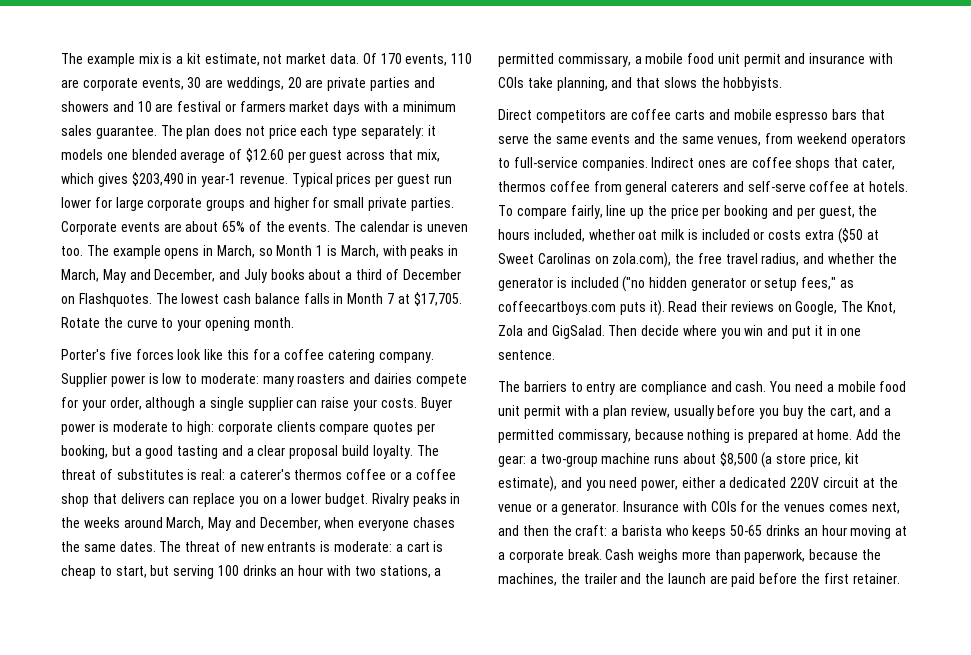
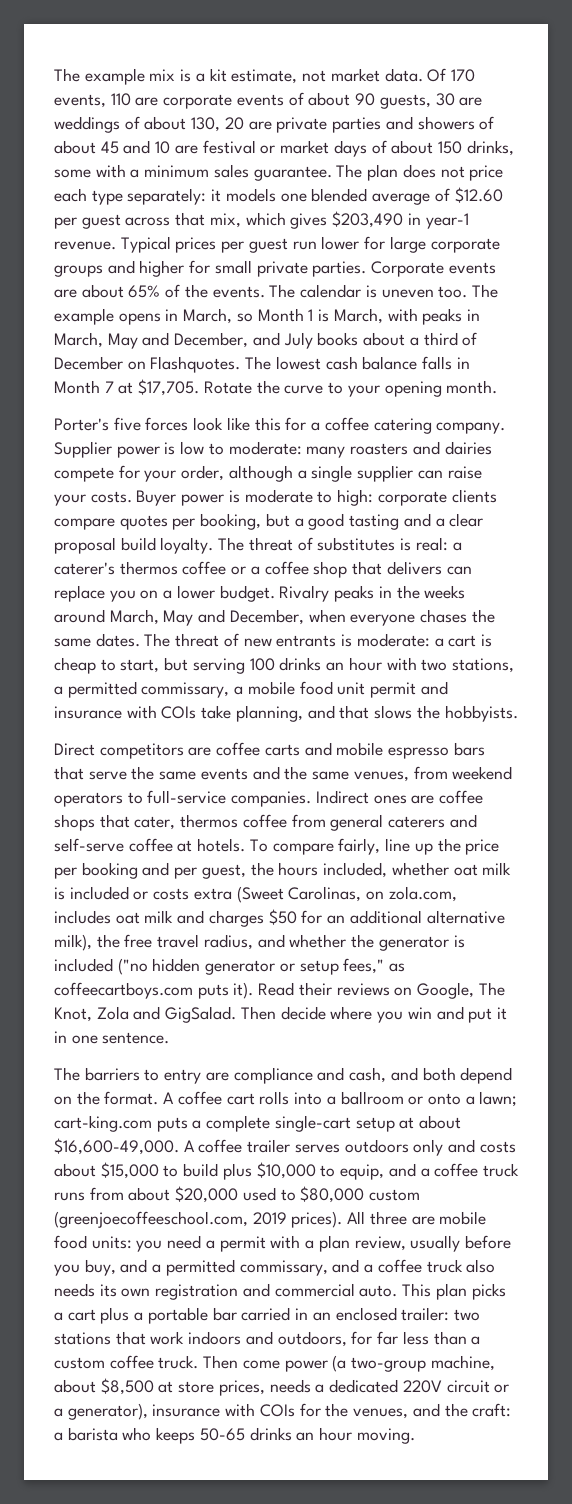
[141,77,284,91] events, 30 are weddings, -> [236,92,483,109] [54,116,221,133] events of about 90 guests, 30 are weddings of about 130,
(109, 106) none -> [479,116,495,130] [54,140,119,154] of about 45
[239,101,286,112] farmers -> (276, 149) none
(361, 108) none -> [371,140,514,156] [54,169,91,178] of about 150 drinks, some
[837,228,879,244] [498,252,672,268] ($50 at Sweet Carolinas on zola.com), -> [236,886,457,903] [54,909,505,927] [54,934,92,951] (Sweet Carolinas, on zola.com, includes oat milk and charges $50 for an additional alternative milk),
[735,381,907,392] [498,405,520,416] cash. You need a mobile food unit -> [349,1067,513,1084] [54,1091,518,1107] [54,1115,462,1132] [54,1138,516,1156] [54,1162,519,1180] [54,1186,421,1203] [54,1211,487,1228] [54,1235,215,1252] cash, and both depend on the format. A coffee cart rolls into a ballroom or onto a lawn; cart-king.com puts a complete single-cart setup at about $16,600-49,000. A coffee trailer serves outdoors only and costs about $15,000 to build plus $10,000 to equip, and a coffee truck runs from about $20,000 used to $80,000 custom (greenjoecoffeeschool.com, 2019 prices). All three are mobile food units: you need a
[783,405,856,419] buy the cart, -> [84,1259,116,1276] buy,
[634,429,902,443] [498,452,859,468] [498,476,898,492] [498,501,900,515] [498,525,549,536] because nothing is prepared at home. Add the gear: a two-group machine runs about $8,500 (a store price, kit estimate), and you need power, either a dedicated 220V circuit at the venue or a generator. Insurance with COIs for the venues comes next, and then -> [332,1259,496,1273] [54,1283,506,1300] [54,1307,480,1324] [54,1331,481,1347] [54,1355,495,1372] [54,1378,510,1396] [54,1403,440,1420] and a coffee truck also needs its own registration and commercial auto. This plan picks a cart plus a portable bar carried in an enclosed trailer: two stations that work indoors and outdoors, for far less than a custom coffee truck. Then come power (a two-group machine, about $8,500 at store prices, needs a dedicated 220V circuit or a generator), insurance with COIs for the venues, and
[850,525,908,539] [498,549,882,563] [498,573,900,587] moving at a corporate break. Cash weighs more than paperwork, because the machines, the trailer and the launch are paid before the first retainer. -> [356,1428,415,1444] moving.

